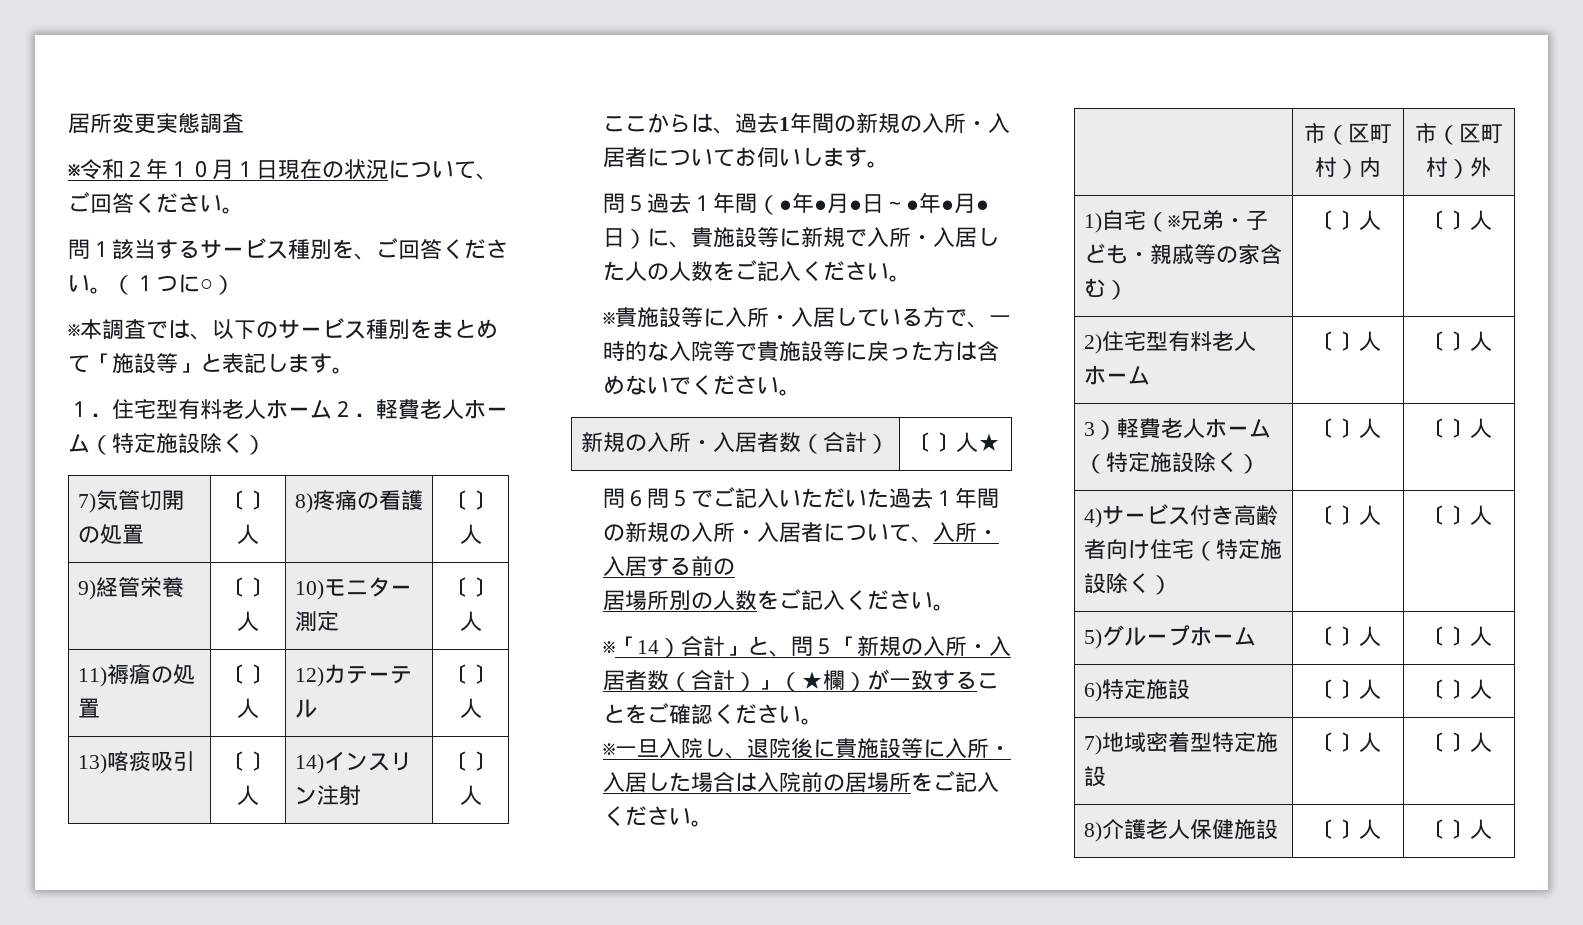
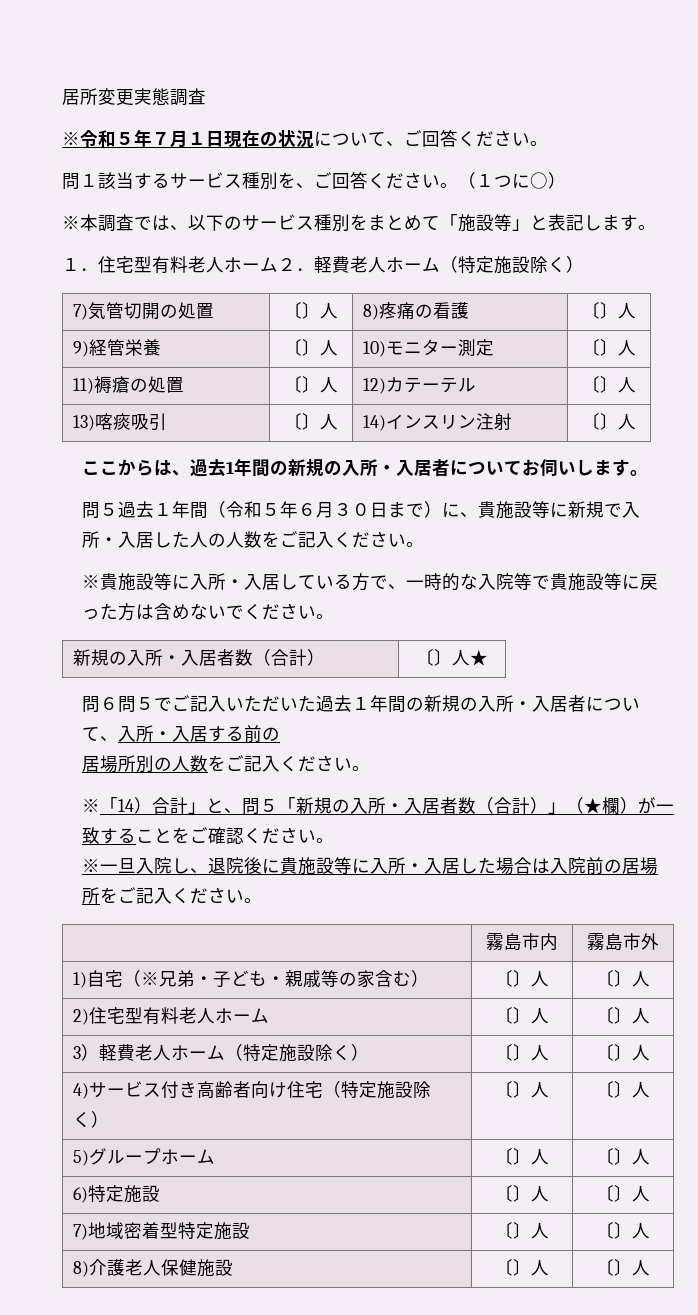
[124,158,212,179] ２年１０ -> [116,129,170,147] ５年７
[779,192,990,214] [603,228,626,247] ●年●月●日～●年●月●日 -> [225,501,424,518] 令和５年６月３０日まで
[1304,123,1392,145] [1315,157,1381,179] [1415,123,1503,145] [1426,157,1470,179] 市（区町村）内 | 市（区町村） -> [486,933,558,951] [587,933,641,951] 霧島市内 | 霧島市

